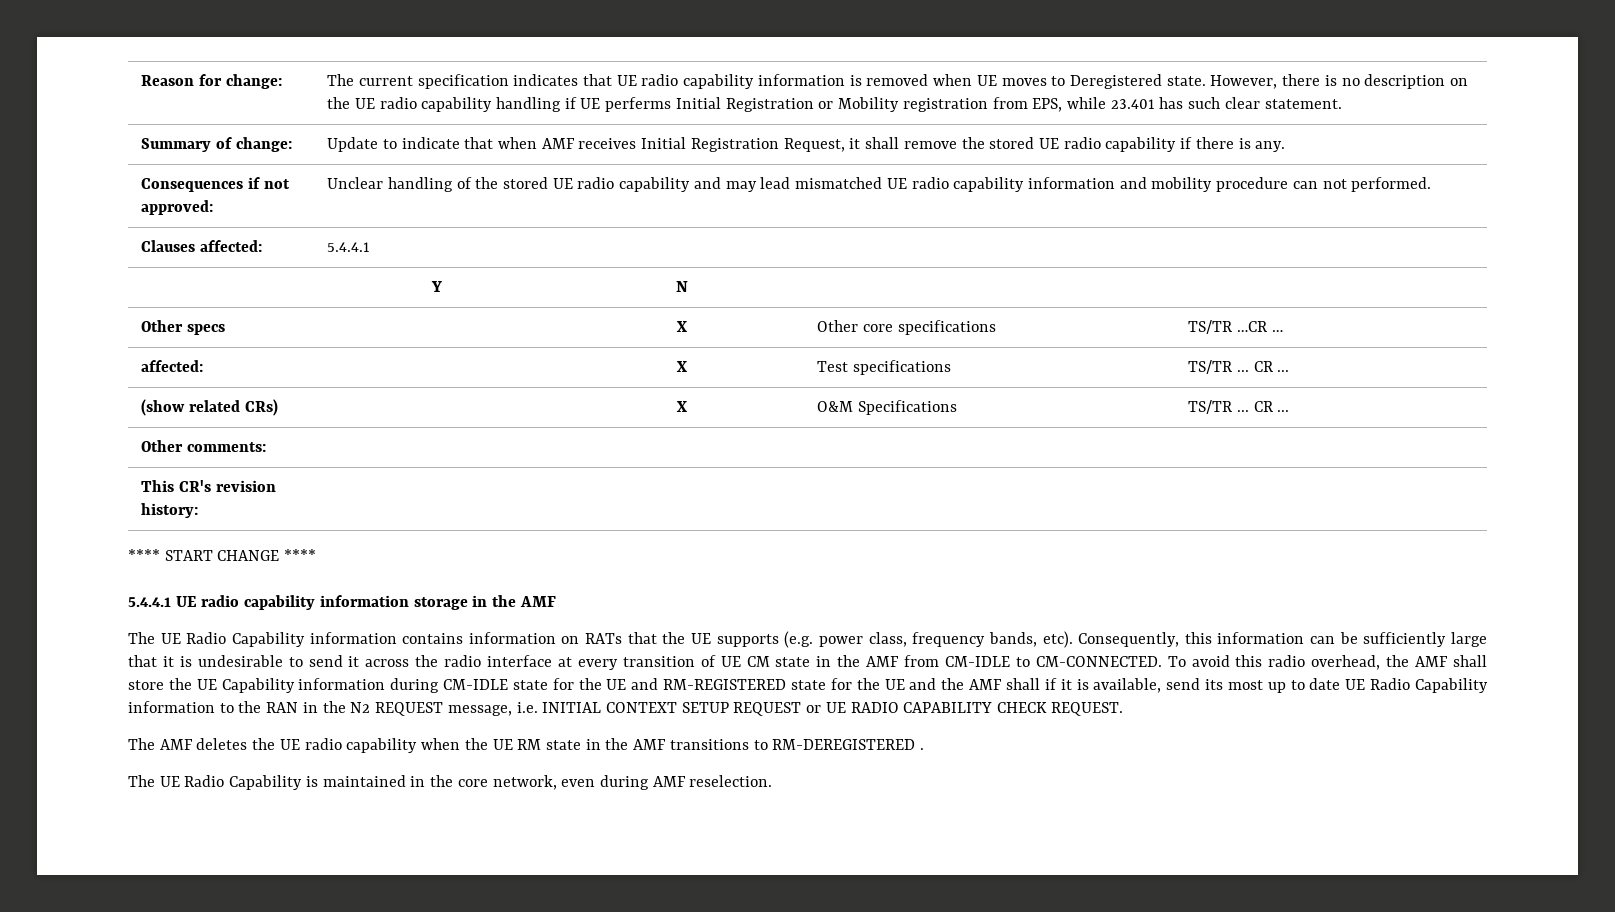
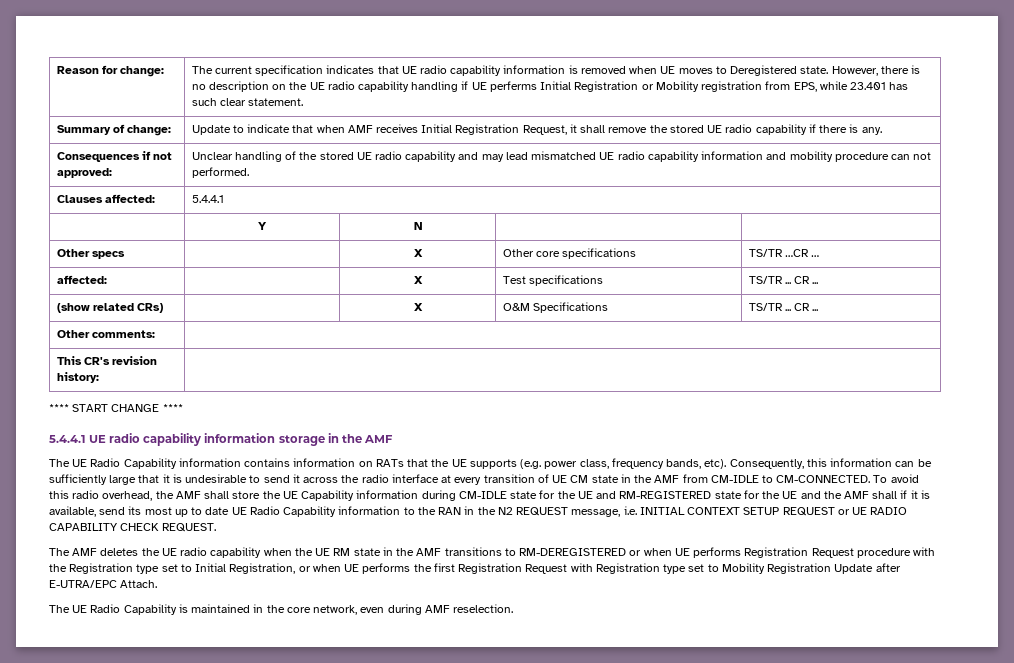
[920,748,925,750] . -> [629,547,936,558] [49,563,901,574] [49,580,158,588] or when UE performs Registration Request procedure with the Registration type set to Initial Registration, or when UE performs the first Registration Request with Registration type set to Mobility Registration Update after E-UTRA/EPC Attach.

